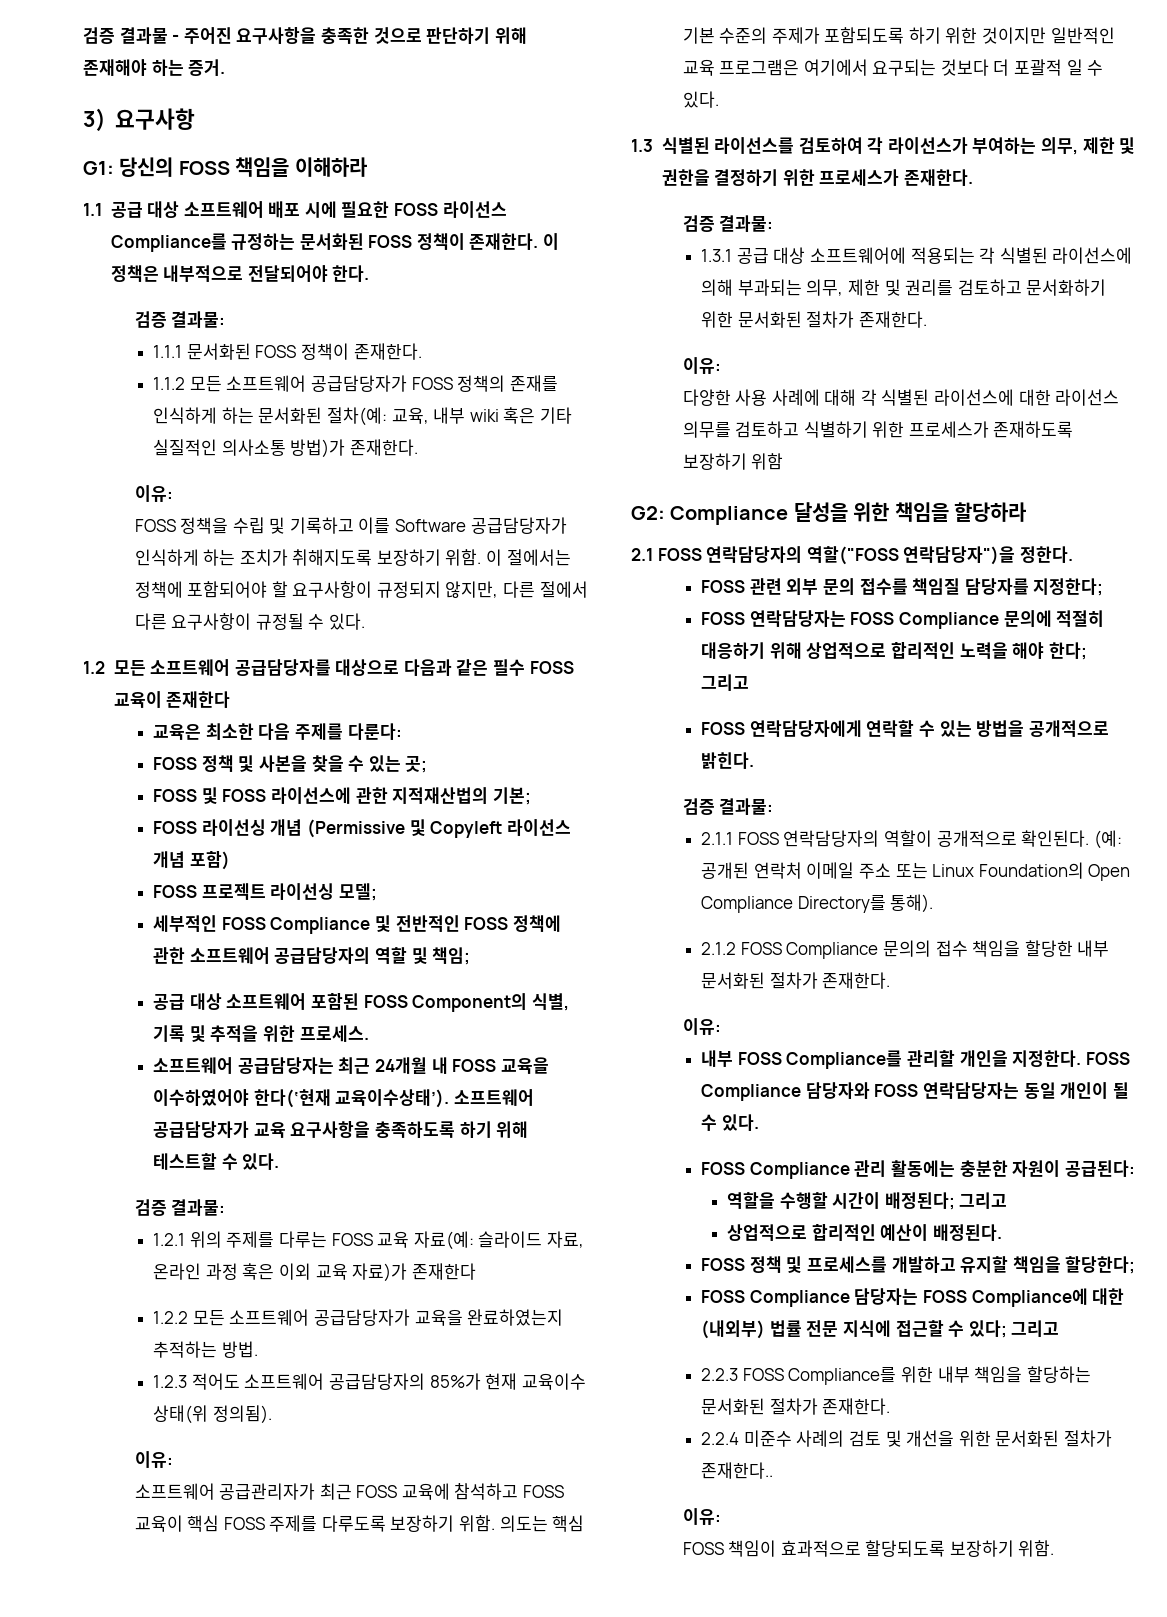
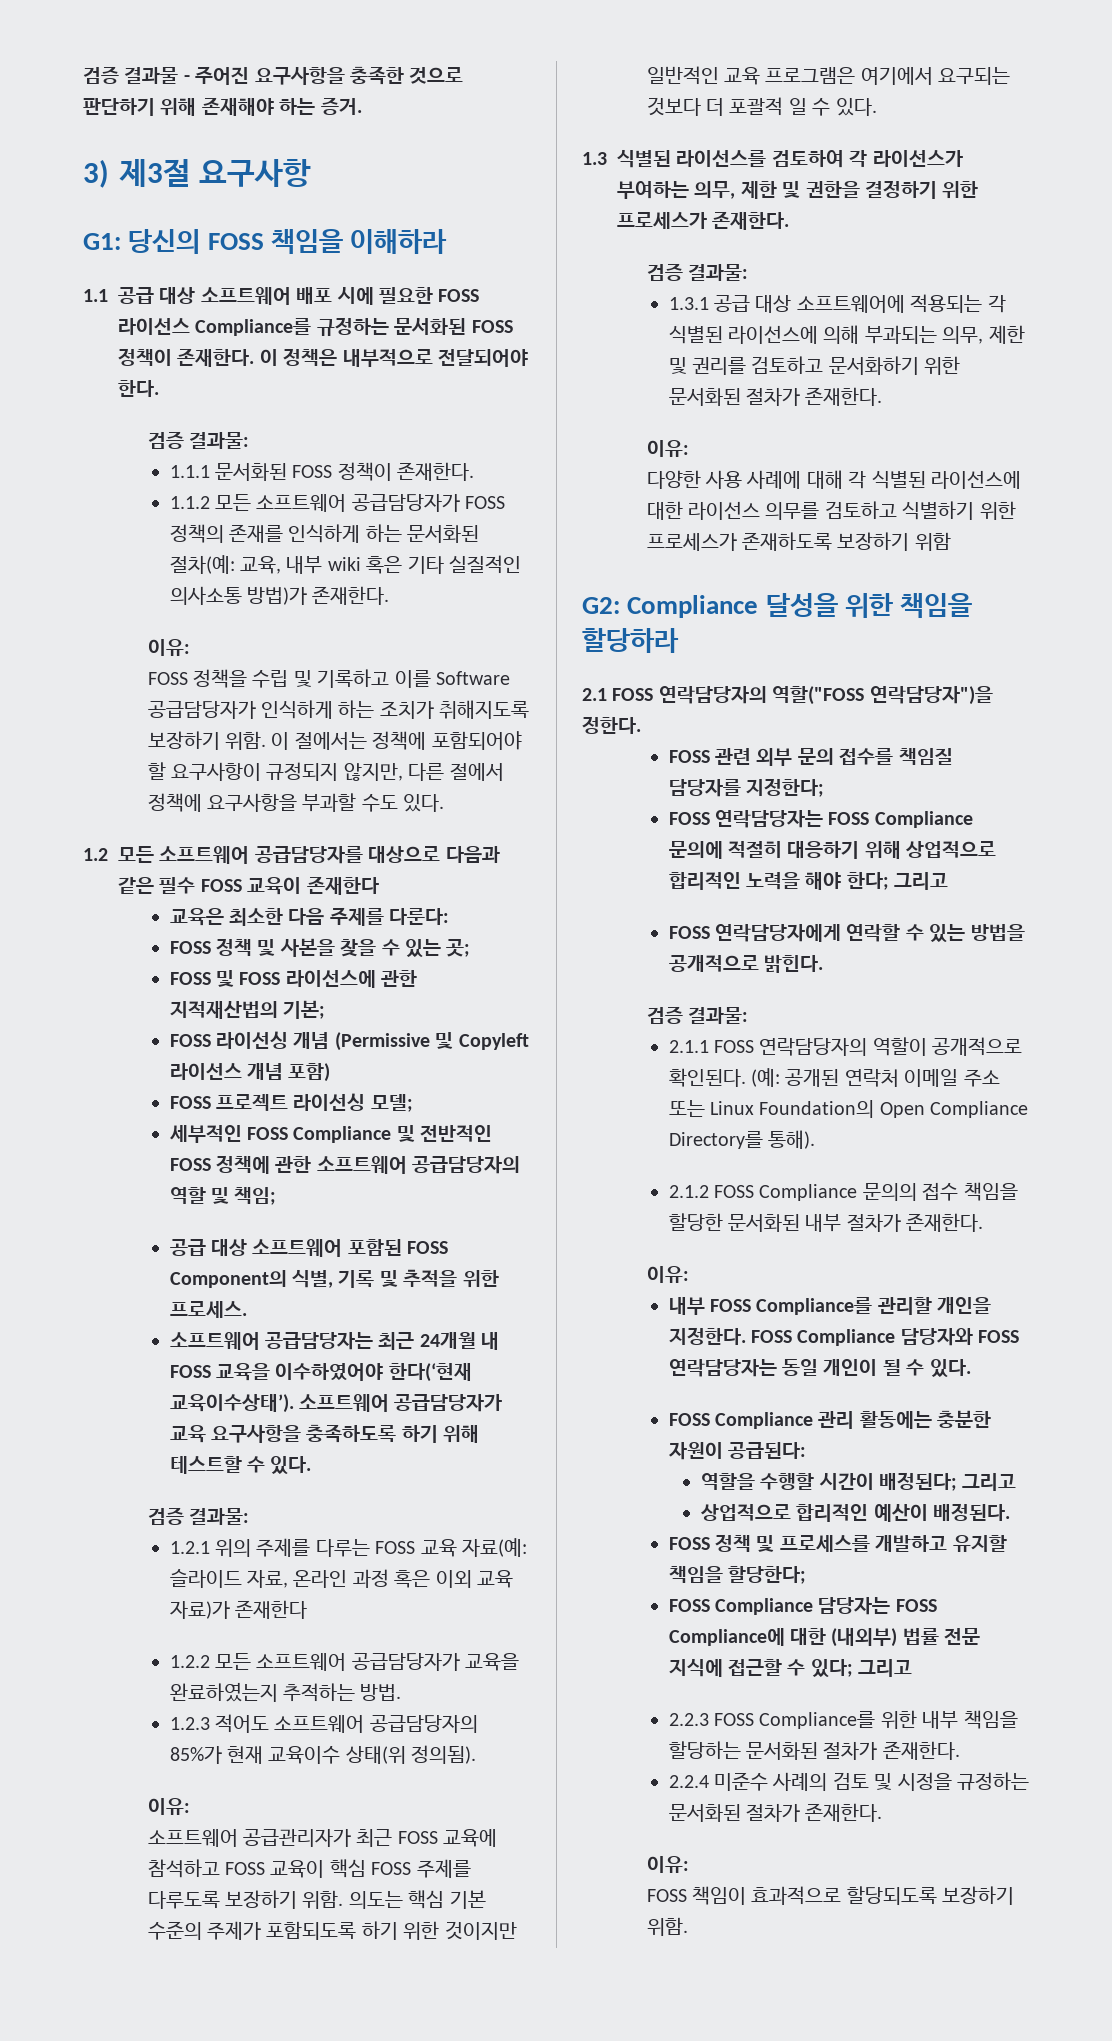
(106, 120) none -> [119,159,191,187] 제3절
[134,613,325,630] 다른 요구사항이 규정될 수 -> [147,793,398,812] 정책에 요구사항을 부과할 수도
[1077,940,1110,957] [701,972,766,989] 내부 문서화된 -> [727,1214,842,1232] 문서화된 내부
[906,1430,1112,1447] [701,1462,774,1479] 개선을 위한 문서화된 절차가 존재한다.. -> [897,1772,1029,1791] [668,1803,883,1822] 시정을 규정하는 문서화된 절차가 존재한다.

